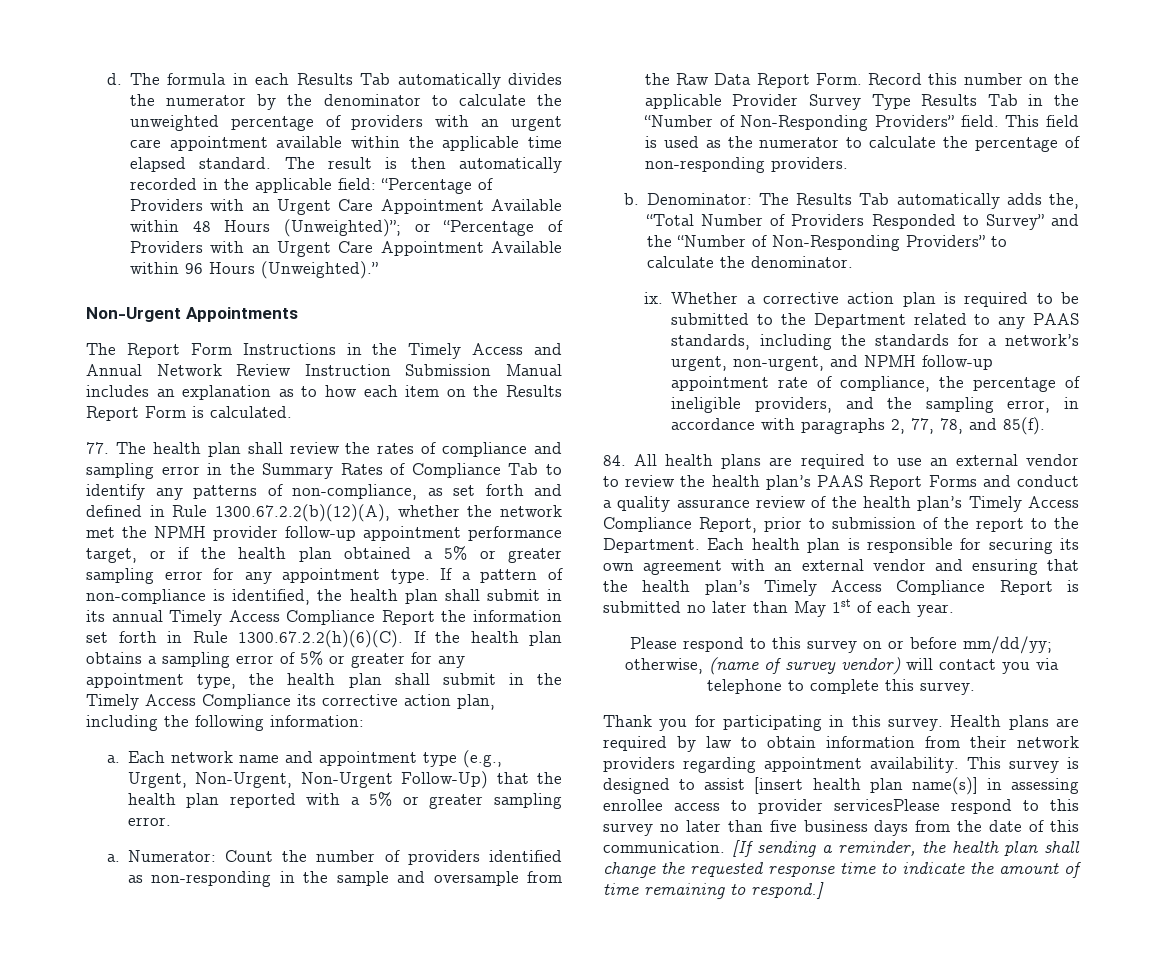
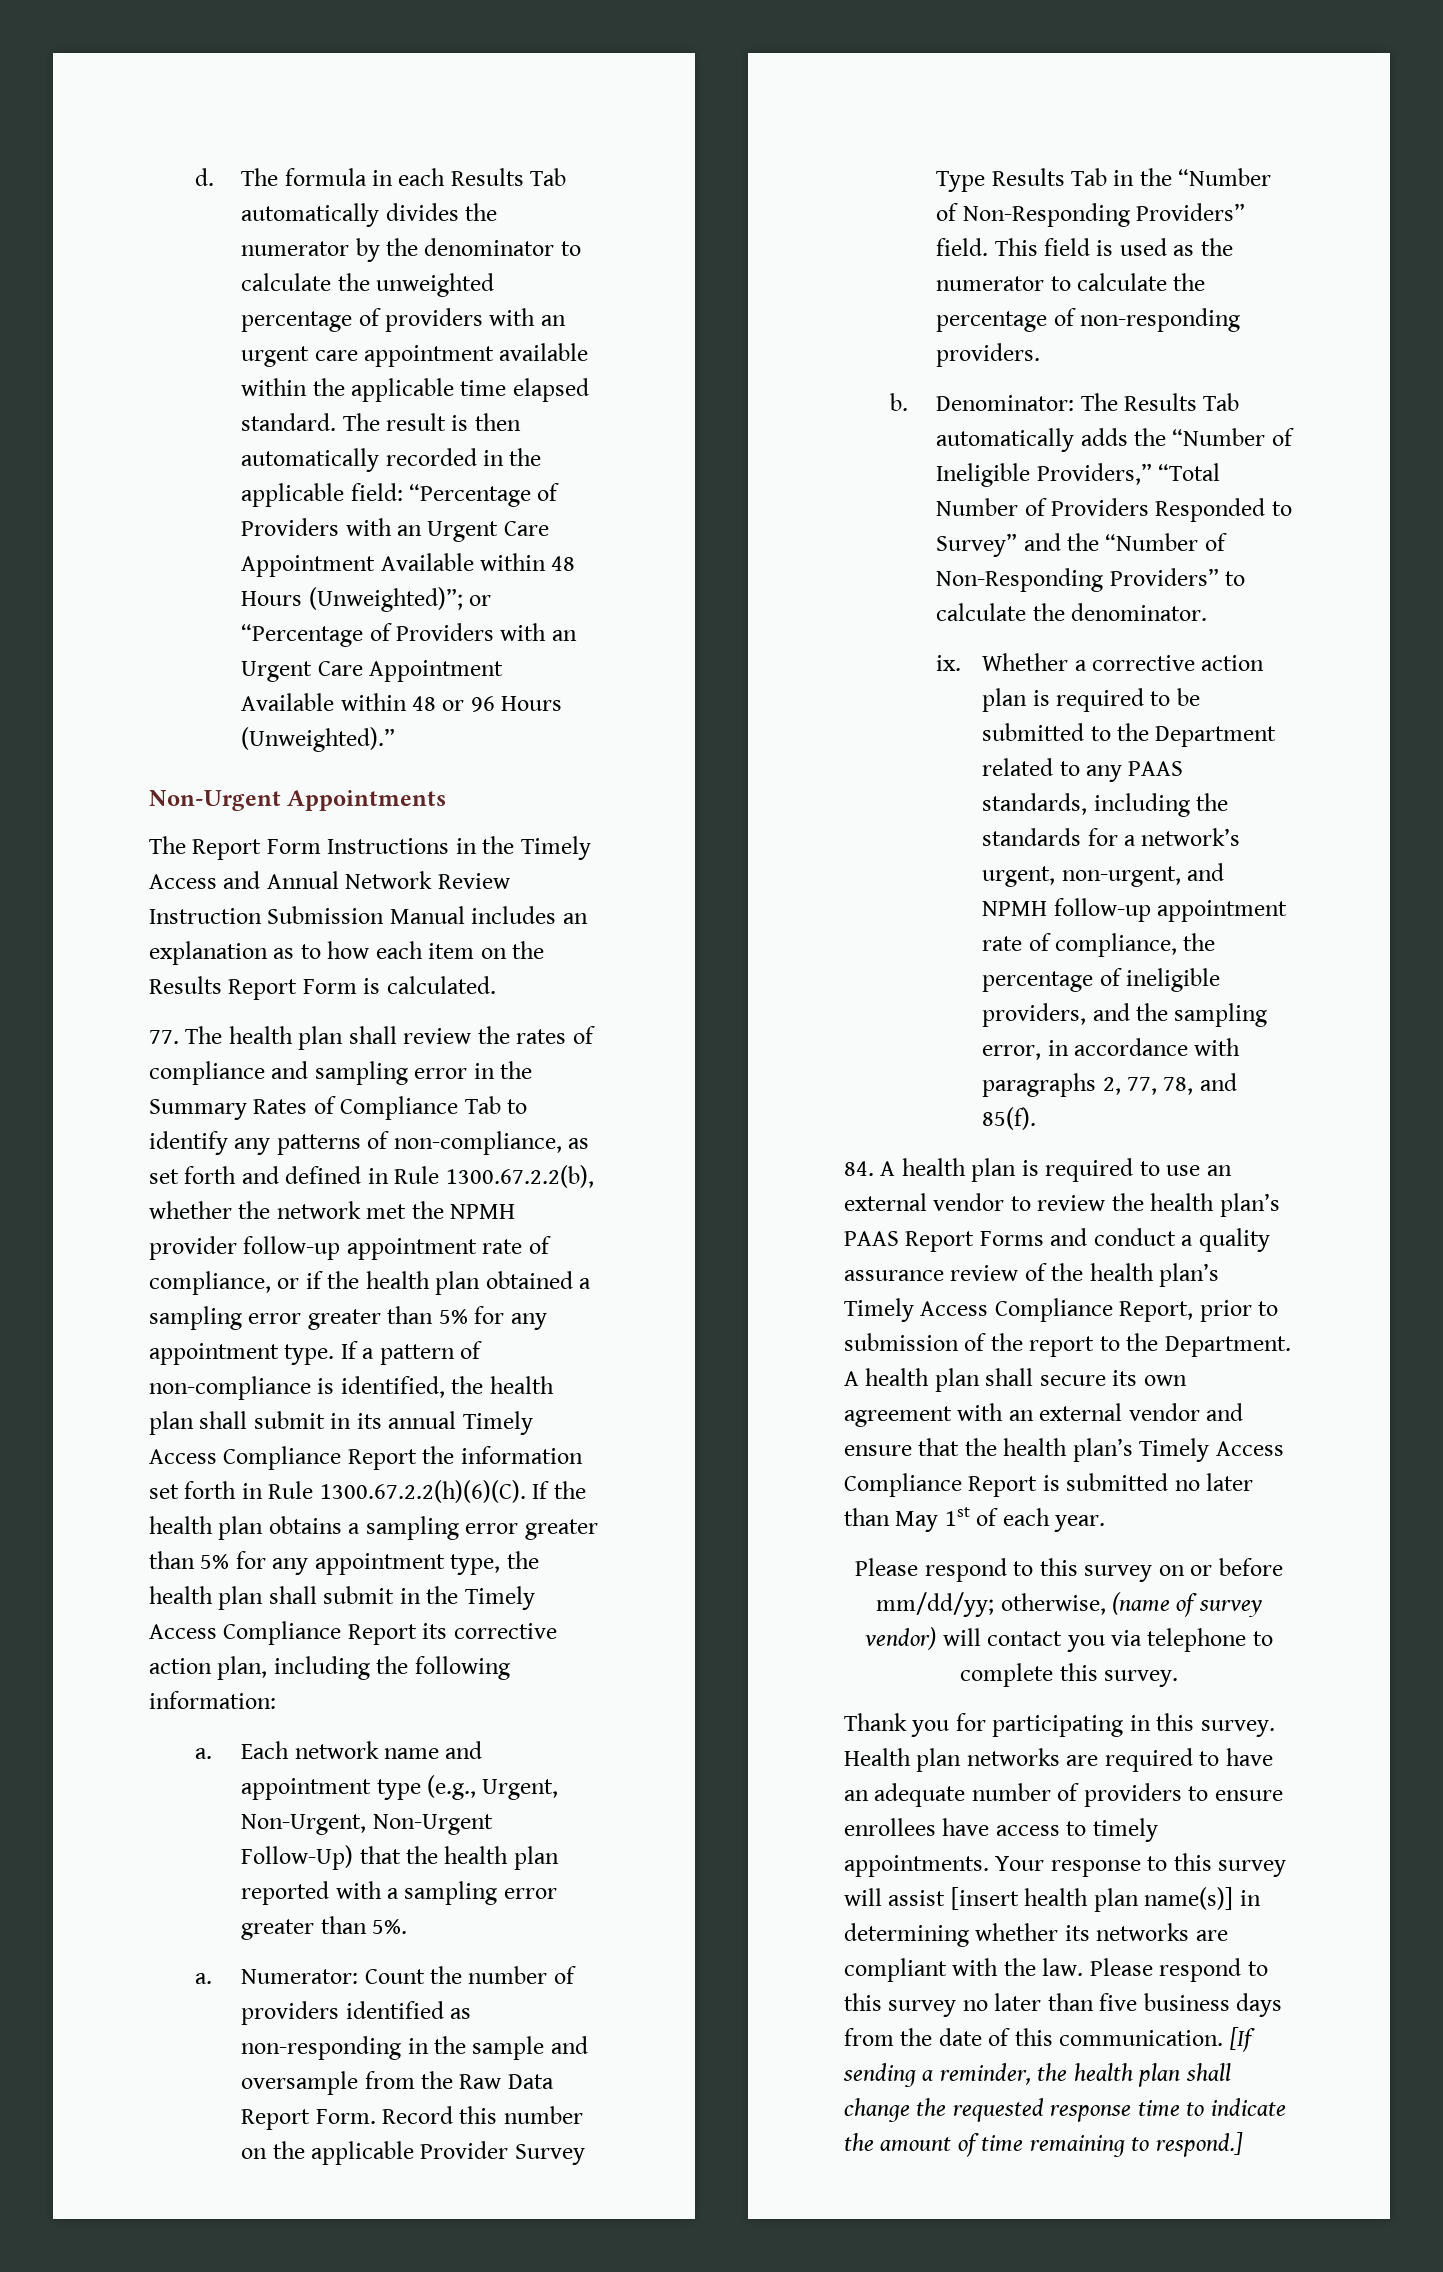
(179, 268) none -> [411,696,465,711] 48 or
[215,504,390,522] 1300.67.2.2(b)(12)(A), -> [445,1165,594,1188] 1300.67.2.2(b),
[468,526,562,541] [86,548,137,563] performance target, -> [482,1236,551,1254] [149,1271,271,1295] rate of compliance,
[444,546,562,563] [86,568,203,584] 5% or greater sampling error -> [149,1306,468,1330] sampling error greater than 5%
[280,651,405,668] of 5% or greater -> [524,1519,598,1540] [149,1551,230,1569] greater than 5%
(291, 701) none -> [347,1624,417,1645] Report
[369,792,562,809] [127,817,171,826] 5% or greater sampling error. -> [404,1881,557,1905] [241,1916,407,1940] sampling error greater than 5%.
[1049,193,1079,209] the, -> [1133,428,1294,446] [936,463,1152,487] the “Number of Ineligible Providers,”
[634,454,793,469] All health plans are -> [880,1158,1039,1182] A health plan is
[707,538,1053,554] Each health plan is responsible for securing -> [844,1368,1106,1392] A health plan shall secure
[971,559,1038,575] ensuring -> [844,1445,912,1456] ensure
[1008,715,1079,730] [603,736,1079,752] [603,757,1079,773] [603,778,696,794] plans are required by law to obtain information from their network providers regarding appointment availability. This survey is designed to -> [916,1748,1273,1772] [844,1783,1283,1807] [844,1818,1158,1842] [844,1853,1287,1877] [844,1888,882,1906] plan networks are required to have an adequate number of providers to ensure enrollees have access to timely appointments. Your response to this survey will
[1011,778,1079,794] [603,799,940,814] assessing enrollee access to provider servicesPlease -> [844,1923,1228,1947] [844,1958,1153,1982] determining whether its networks are compliant with the law. Please

